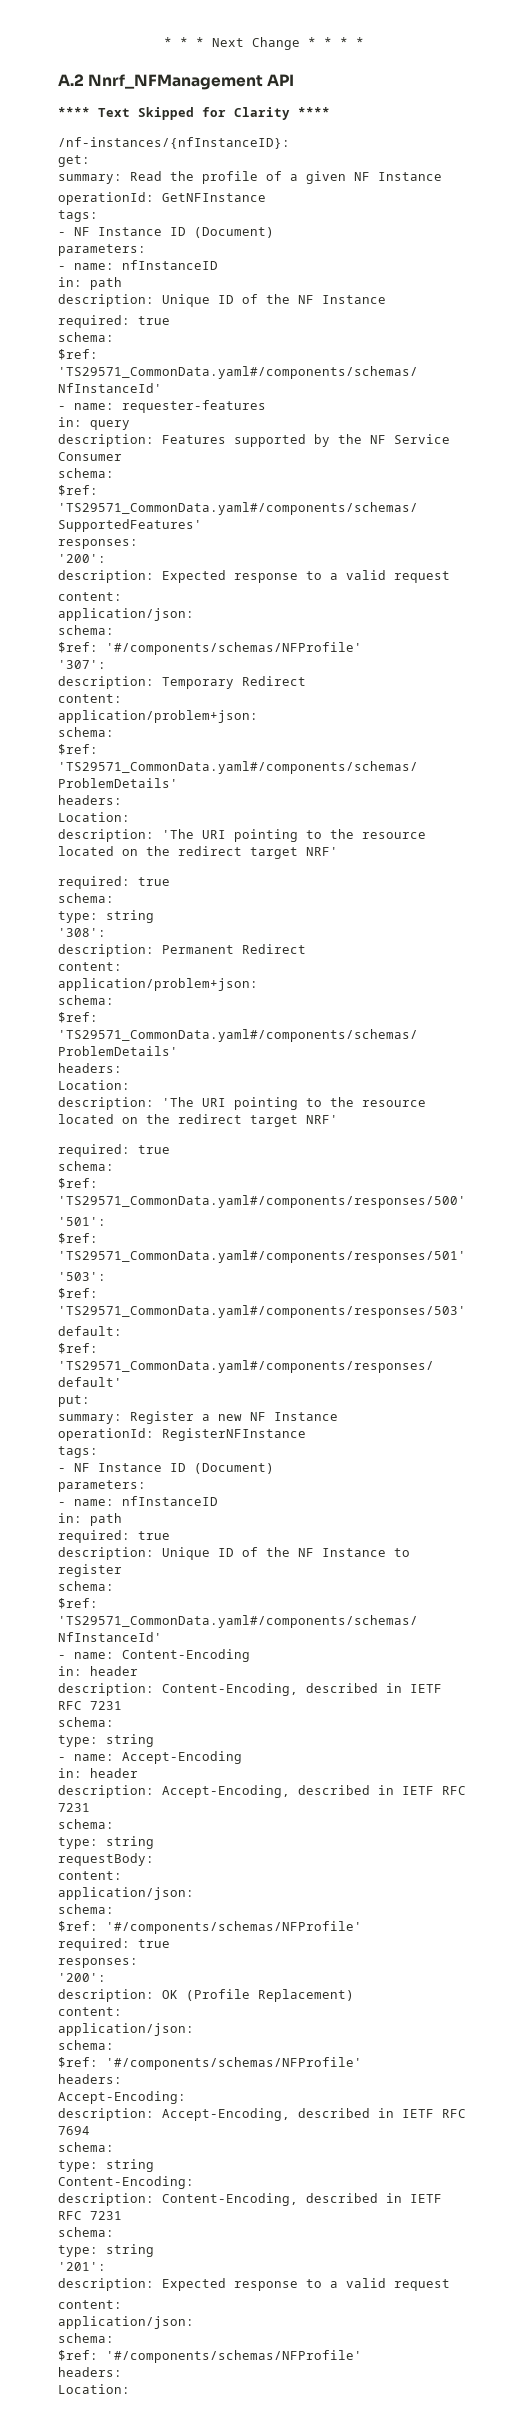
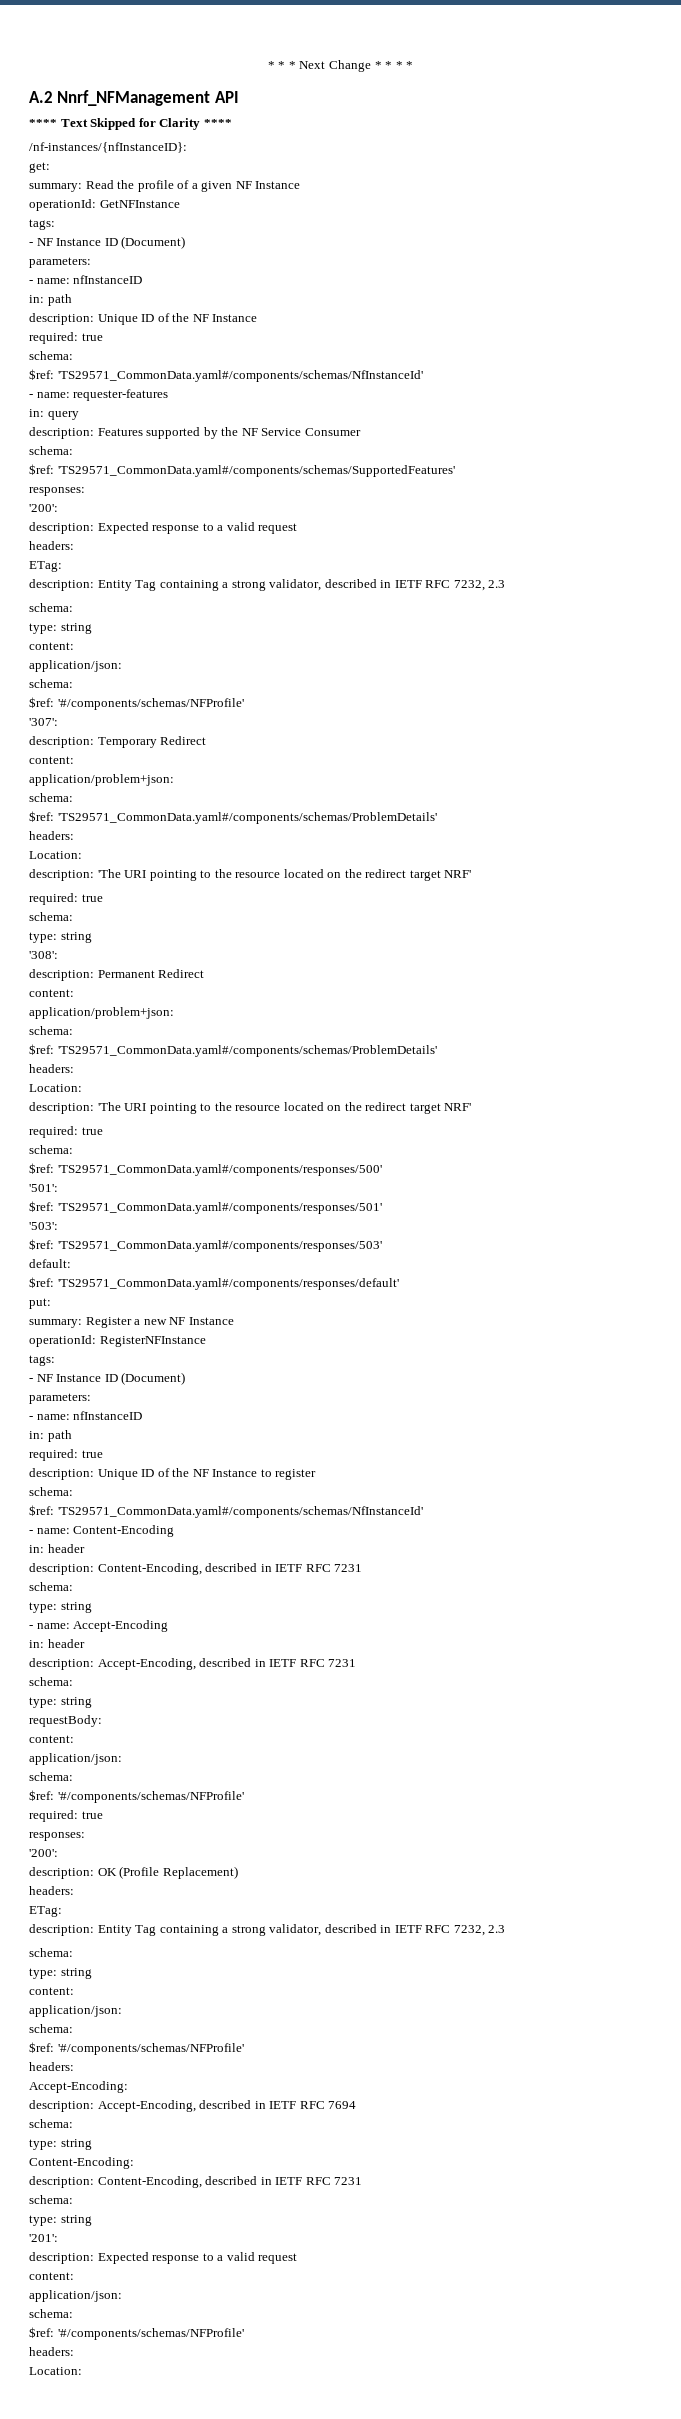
(450, 577) none -> [29,541,74,550] [29,561,62,572] [29,579,506,591] [29,603,73,612] [29,623,92,634] // headers: // ETag: // description: Entity Tag containing a strong validator, described in IETF RFC 7232, 2.3 // schema: // type: string
(354, 1995) none -> [29,1886,74,1895] [29,1906,62,1917] [29,1924,506,1936] [29,1948,73,1957] [29,1968,92,1979] // headers: // ETag: // description: Entity Tag containing a strong validator, described in IETF RFC 7232, 2.3 // schema: // type: string

